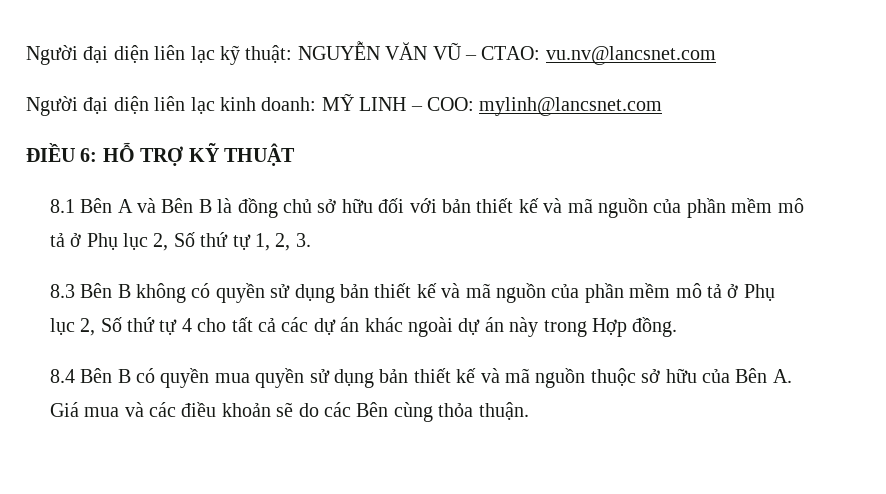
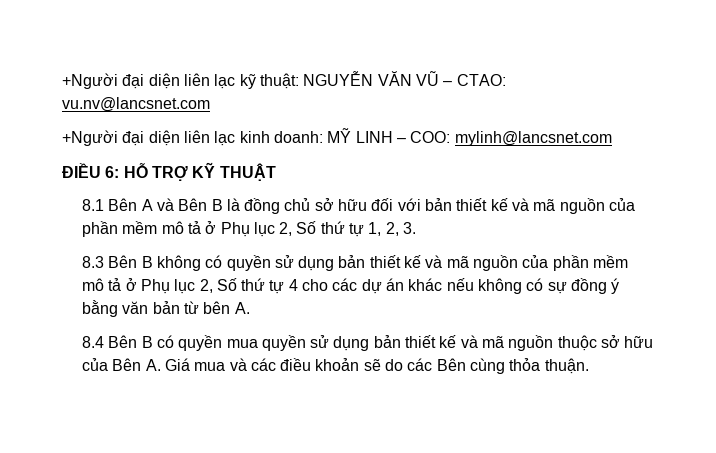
[26,45,78,65] Người -> [62,73,118,89] +Người
[26,96,78,116] Người -> [62,130,118,146] +Người
[231,317,277,332] tất cả -> (329, 285) none
[408,317,678,337] ngoài dự án này trong Hợp đồng. -> [446,278,620,294] [81,300,250,317] nếu không có sự đồng ý bằng văn bản từ bên A.

